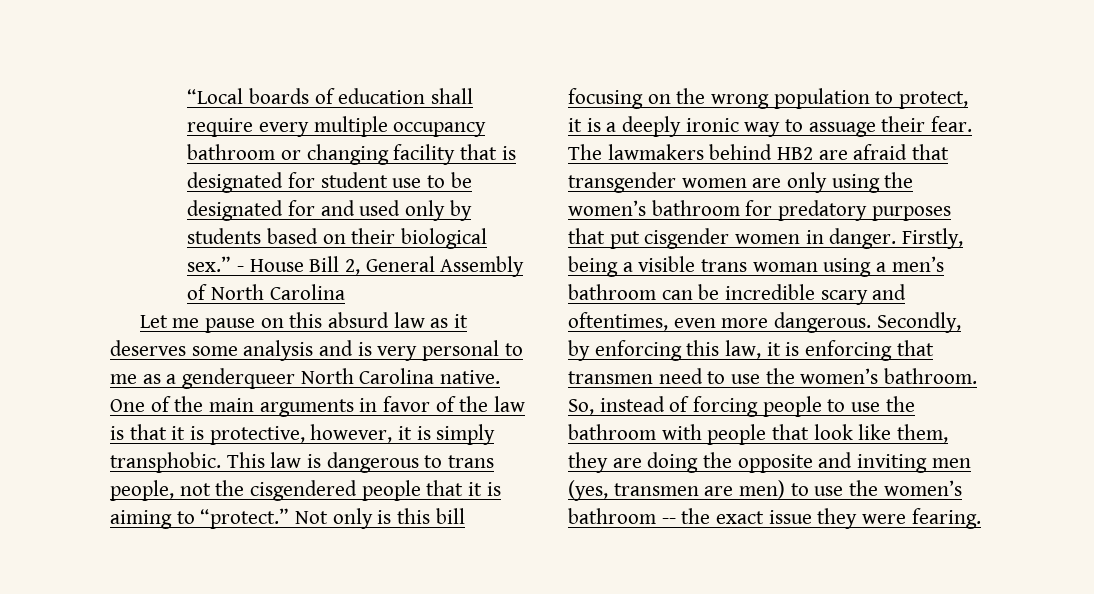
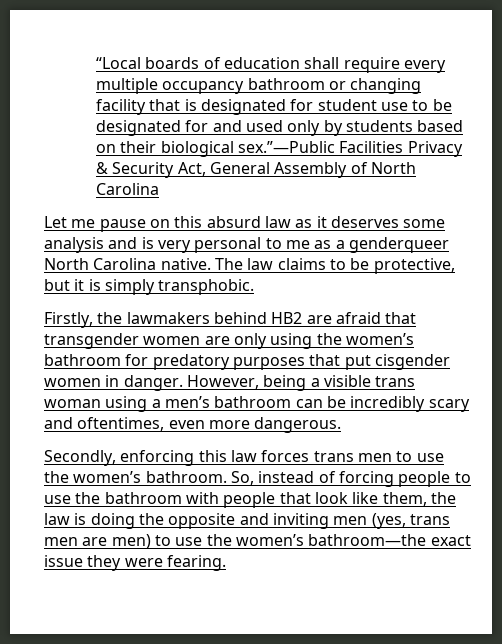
[187,256,360,275] sex.” - House Bill 2, -> [238,141,463,157] [96,162,206,178] sex.”—Public Facilities Privacy & Security Act,
[110,396,526,417] [110,424,496,445] [110,452,495,473] [110,480,501,501] [110,508,465,529] [568,88,969,109] [568,116,973,137] [568,144,602,160] One of the main arguments in favor of the law is that it is protective, however, it is simply transphobic. This law is dangerous to trans people, not the cisgendered people that it is aiming to “protect.” Not only is this bill focusing on the wrong population to protect, it is a deeply ironic way to assuage their fear. The -> [214,258,455,274] [44,279,255,295] [44,312,123,328] The law claims to be protective, but it is simply transphobic. // Firstly, the
[902,228,964,249] Firstly, -> [186,375,259,389] However,
[725,284,816,300] incredible -> [350,396,426,412] incredibly
[876,312,961,333] [568,340,934,361] [568,368,703,384] Secondly, by enforcing this law, it is enforcing that transmen need -> [44,450,392,466] // Secondly, enforcing this law forces trans men
[568,452,642,473] they are -> [430,492,456,504] [44,513,87,525] the law is
[613,483,699,496] transmen -> [409,514,450,525] [44,537,78,546] trans men
[568,508,711,524] bathroom -- the -> [308,534,427,546] bathroom—the

